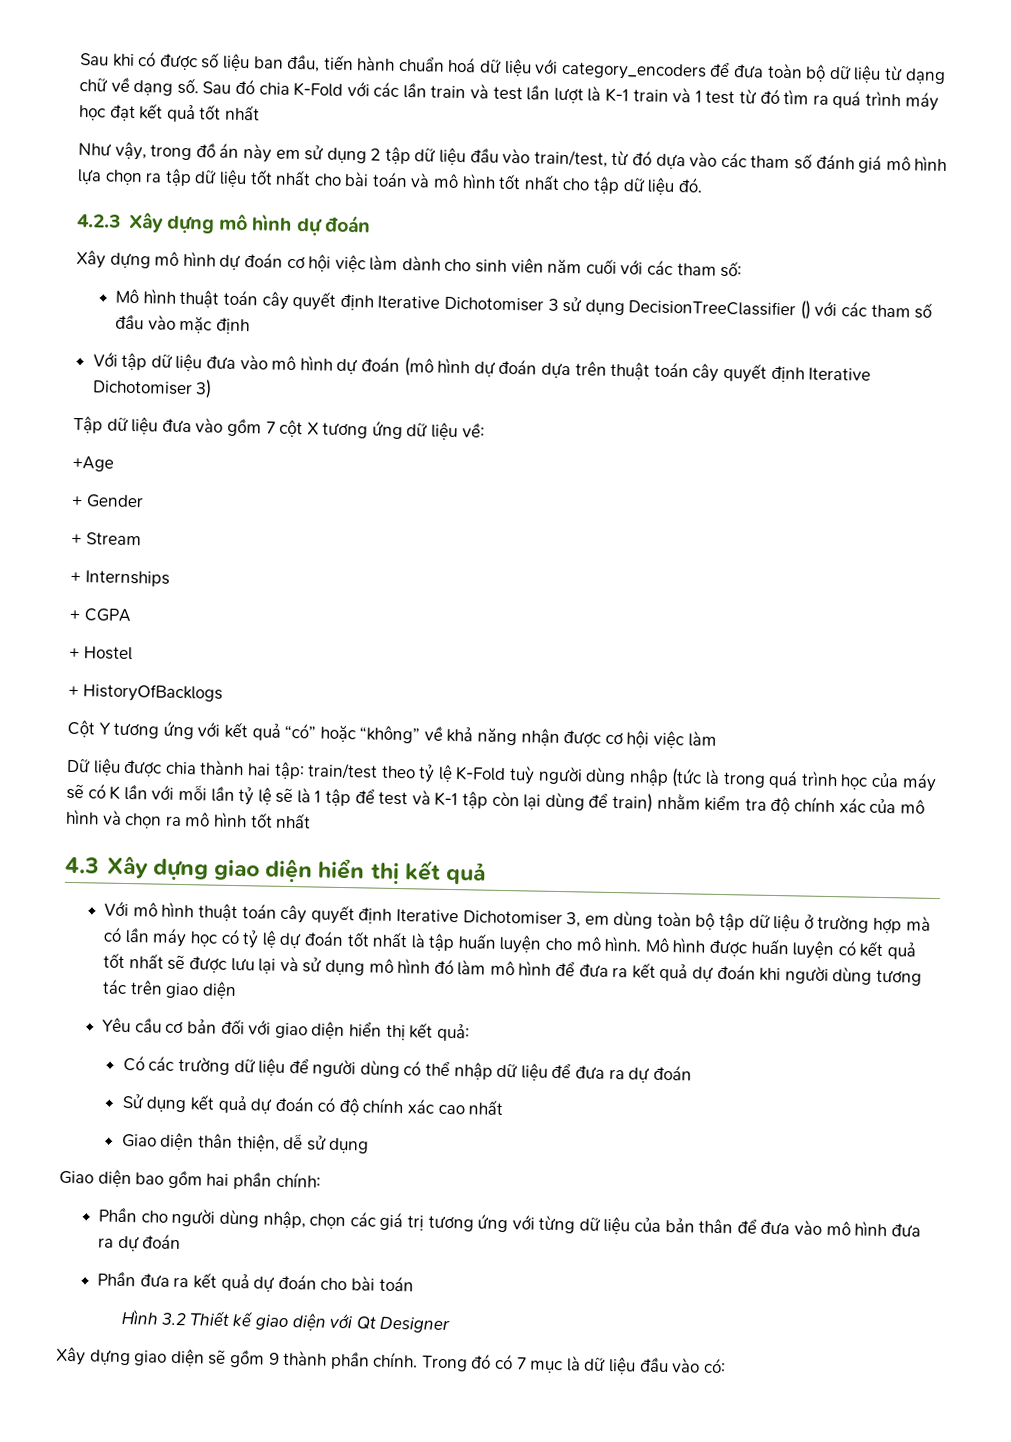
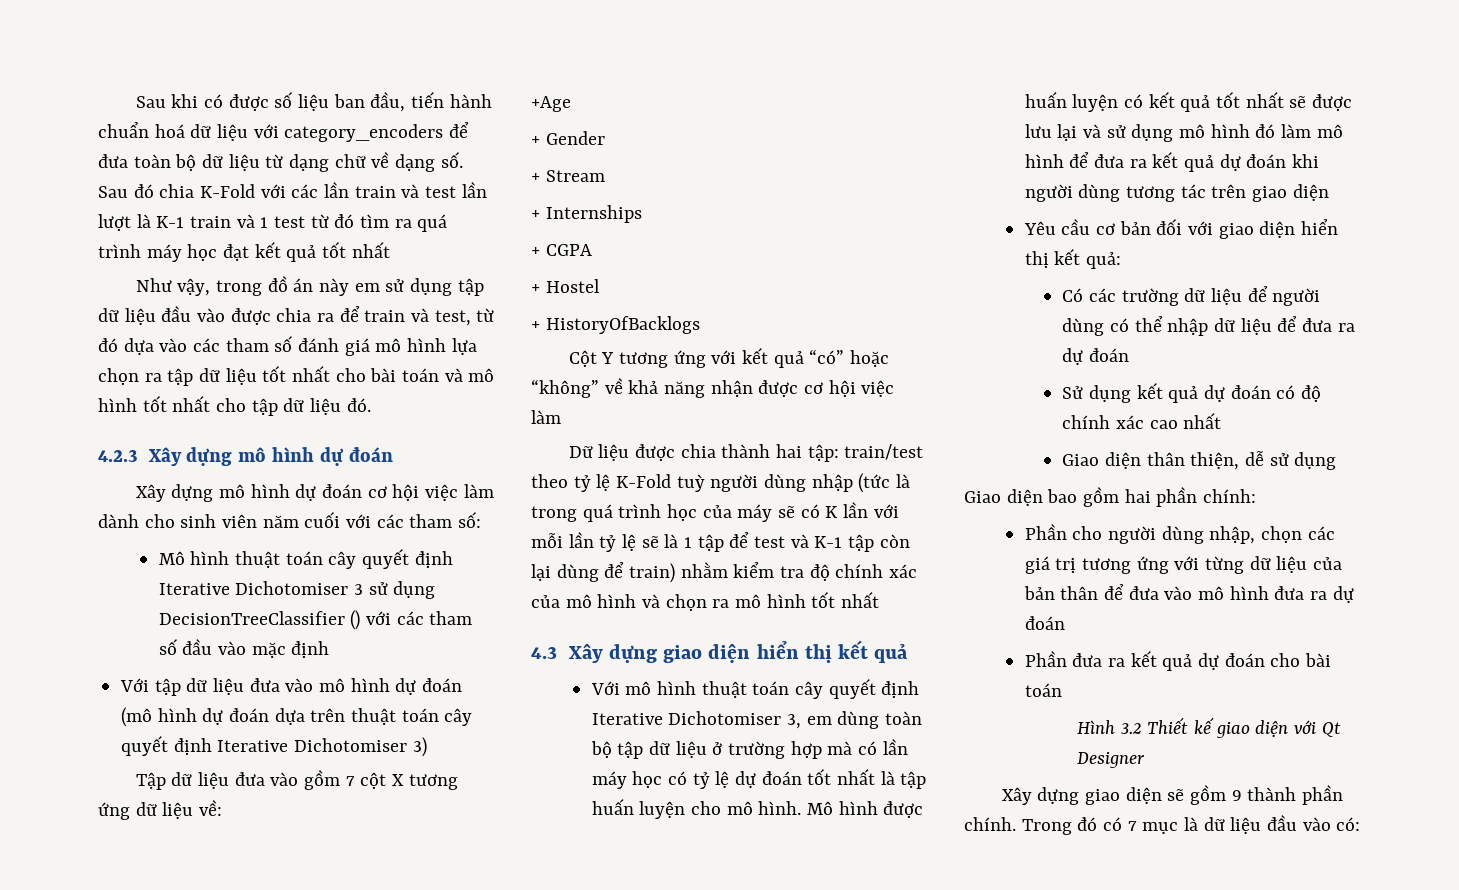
[370,148,382,161] 2 -> (452, 287) none
[533,149,608,168] train/test, -> [230,306,471,326] được chia ra để train và test,

